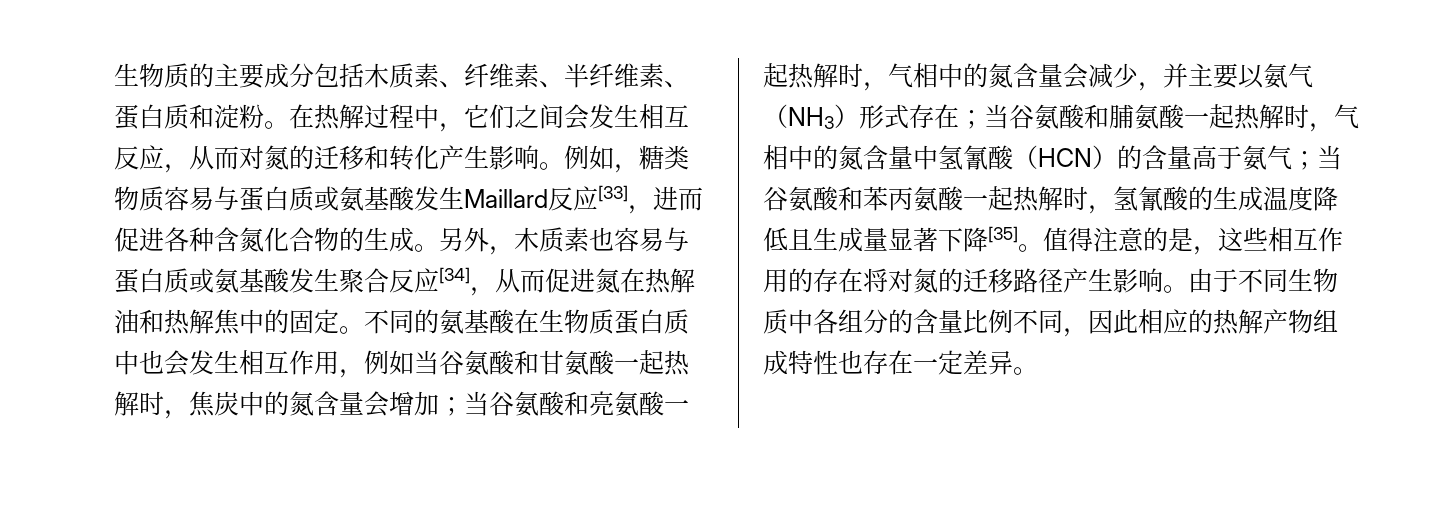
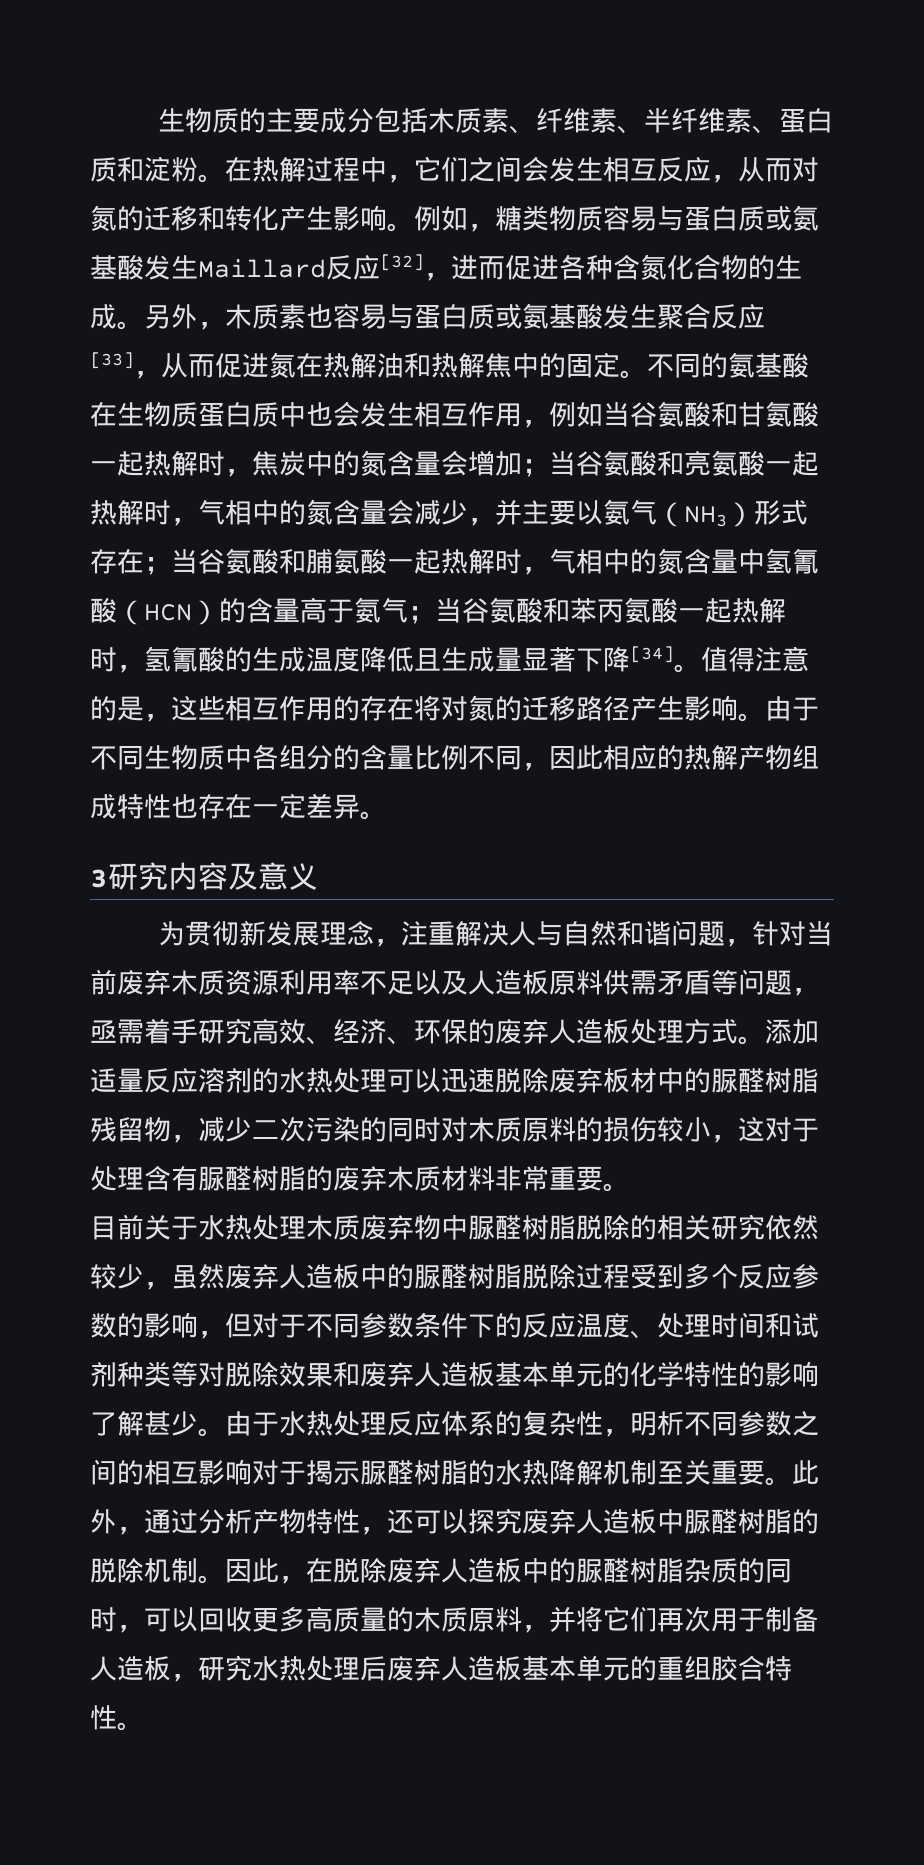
[598,185,628,202] [33] -> [380,254,424,271] [32]
[439,267,470,284] [34] -> [90,352,134,369] [33]
[988,226,1018,243] [35] -> [630,646,674,663] [34]
(1038, 371) none -> [90,862,318,890] [157,920,833,947] [90,969,819,996] [90,1018,819,1045] [90,1067,819,1093] [90,1116,819,1143] [90,1166,630,1192] [90,1214,819,1240] [90,1263,819,1290] [90,1312,819,1339] [90,1361,819,1387] [90,1411,819,1437] [90,1459,819,1486] [90,1508,819,1535] [90,1558,792,1584] [90,1606,819,1633] [90,1655,792,1682] [90,1705,144,1731] // 3研究内容及意义 // 为贯彻新发展理念，注重解决人与自然和谐问题，针对当前废弃木质资源利用率不足以及人造板原料供需矛盾等问题，亟需着手研究高效、经济、环保的废弃人造板处理方式。添加适量反应溶剂的水热处理可以迅速脱除废弃板材中的脲醛树脂残留物，减少二次污染的同时对木质原料的损伤较小，这对于处理含有脲醛树脂的废弃木质材料非常重要。 // 目前关于水热处理木质废弃物中脲醛树脂脱除的相关研究依然较少，虽然废弃人造板中的脲醛树脂脱除过程受到多个反应参数的影响，但对于不同参数条件下的反应温度、处理时间和试剂种类等对脱除效果和废弃人造板基本单元的化学特性的影响了解甚少。由于水热处理反应体系的复杂性，明析不同参数之间的相互影响对于揭示脲醛树脂的水热降解机制至关重要。此外，通过分析产物特性，还可以探究废弃人造板中脲醛树脂的脱除机制。因此，在脱除废弃人造板中的脲醛树脂杂质的同时，可以回收更多高质量的木质原料，并将它们再次用于制备人造板，研究水热处理后废弃人造板基本单元的重组胶合特性。

